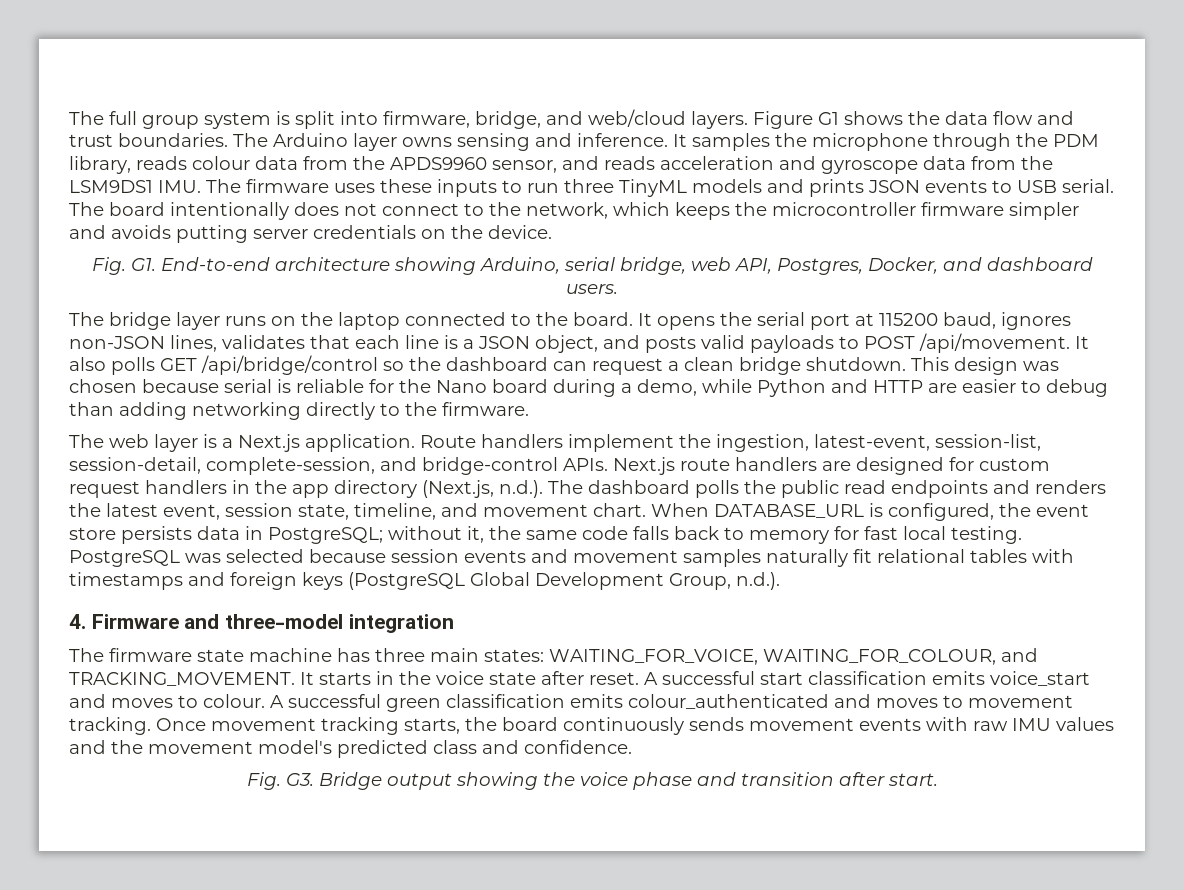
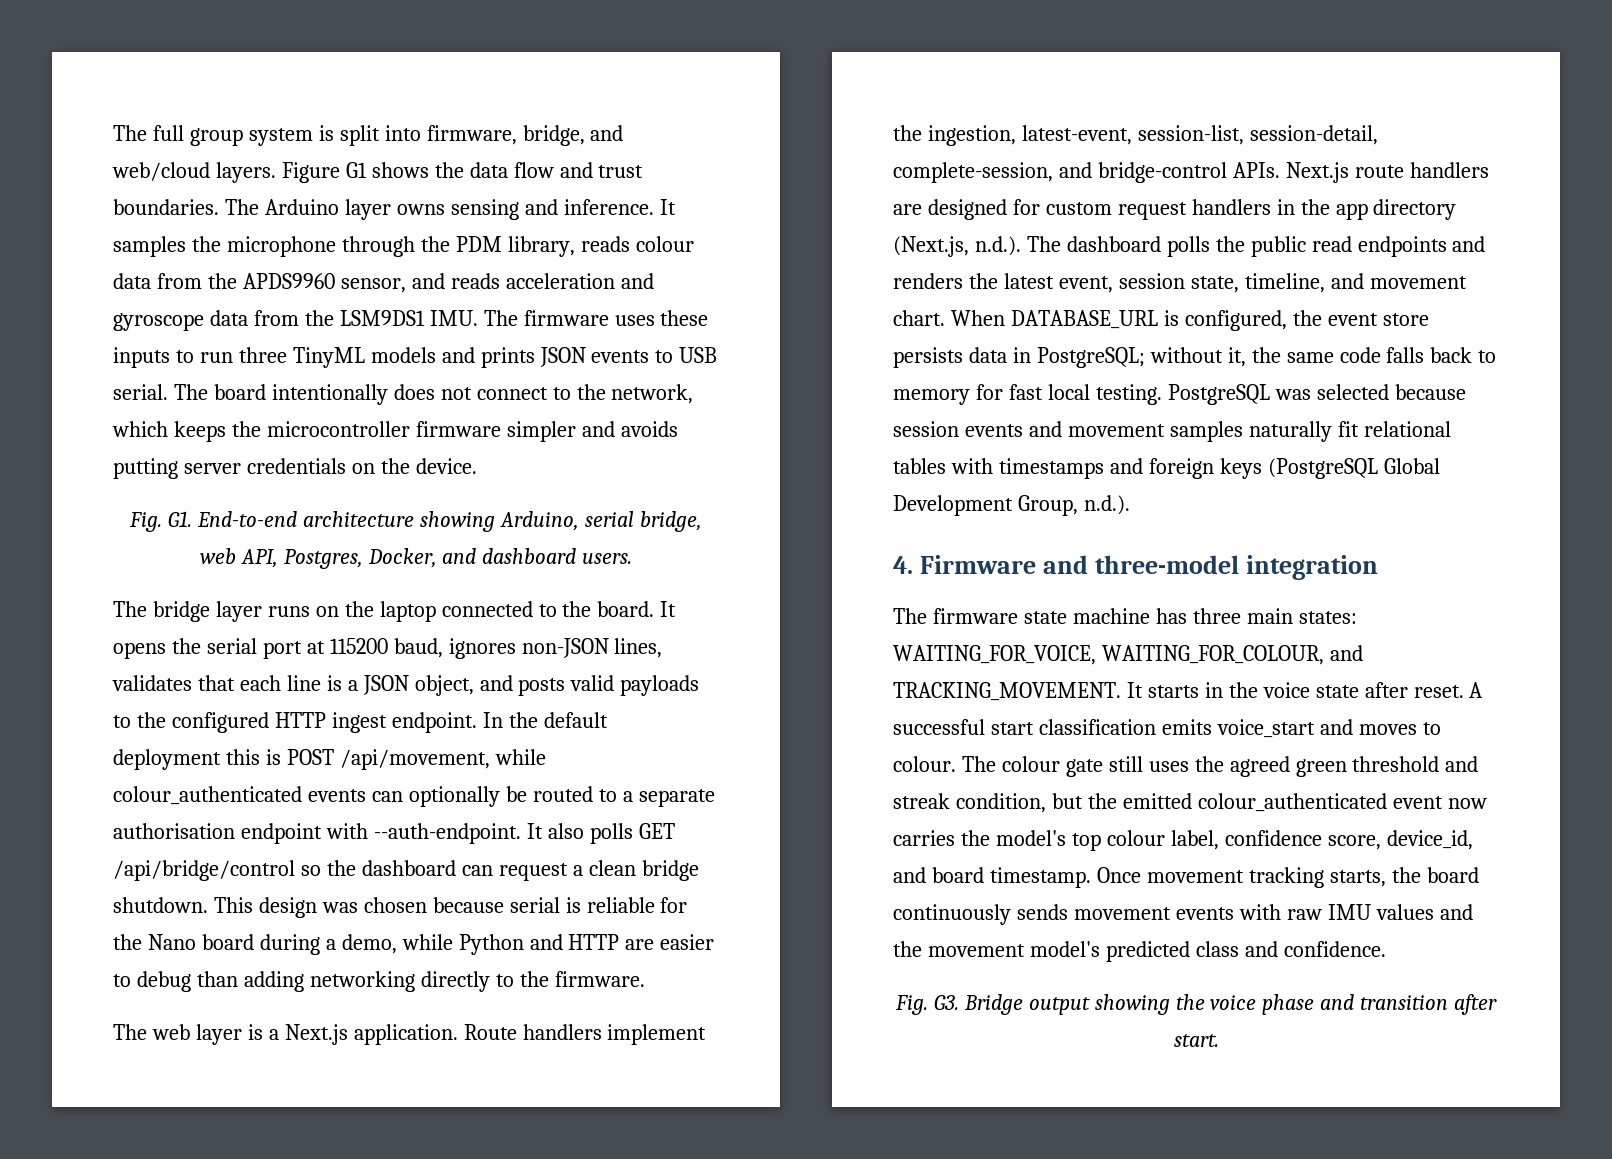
[864,333,1070,353] POST /api/movement. -> [136,712,608,733] [113,749,546,770] [113,786,715,807] [113,823,521,844] the configured HTTP ingest endpoint. In the default deployment this is POST /api/movement, while colour_authenticated events can optionally be routed to a separate authorisation endpoint with --auth-endpoint.
[270,694,1073,712] [69,717,151,735] A successful green classification emits colour_authenticated and moves to movement tracking. -> [961,756,1479,777] [893,793,1487,813] [893,830,1473,851] [893,867,1091,888] The colour gate still uses the agreed green threshold and streak condition, but the emitted colour_authenticated event now carries the model's top colour label, confidence score, device_id, and board timestamp.

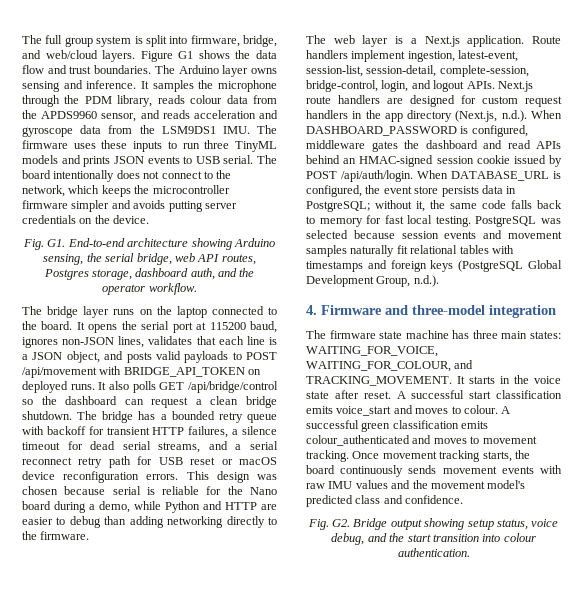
[499,511,702,532] [199,548,633,569] Arduino, serial bridge, web API, Postgres, Docker, and dashboard users. -> [233,238,275,247] [43,253,256,265] [43,268,255,280] [102,283,197,295] Arduino sensing, the serial bridge, web API routes, Postgres storage, dashboard auth, and the operator workflow.
[136,712,608,733] [113,749,546,770] [113,786,715,807] [113,823,521,844] the configured HTTP ingest endpoint. In the default deployment this is POST /api/movement, while colour_authenticated events can optionally be routed to a separate authorisation endpoint with --auth-endpoint. -> [246,352,277,360] [22,366,262,378] [22,381,95,393] POST /api/movement with BRIDGE_API_TOKEN on deployed runs.
(208, 905) none -> [77,411,277,423] [22,426,277,438] [22,441,278,453] [22,456,277,468] [22,471,179,483] The bridge has a bounded retry queue with backoff for transient HTTP failures, a silence timeout for dead serial streams, and a serial reconnect retry path for USB reset or macOS device reconfiguration errors.
[893,125,922,141] the -> (406, 56) none
[1058,162,1227,183] and bridge-control -> [306,80,465,92] bridge-control, login, and logout
[1026,236,1486,257] [893,273,1467,293] [893,310,945,326] The dashboard polls the public read endpoints and renders the latest event, session state, timeline, and movement chart. -> [531,110,562,119] [306,125,528,137] [306,140,561,152] [306,155,562,167] [306,170,413,182] When DASHBOARD_PASSWORD is configured, middleware gates the dashboard and read APIs behind an HMAC-signed session cookie issued by POST /api/auth/login.
[961,756,1479,777] [893,793,1487,813] [893,830,1473,851] [893,867,1091,888] The colour gate still uses the agreed green threshold and streak condition, but the emitted colour_authenticated event now carries the model's top colour label, confidence score, device_id, and board timestamp. -> [501,406,511,414] [306,420,489,432] [306,435,537,446] [306,450,349,462] A successful green classification emits colour_authenticated and moves to movement tracking.
[933,995,959,1010] G3. -> [332,519,351,527] G2.
[1175,994,1498,1015] [1173,1034,1219,1047] the voice phase and transition after start. -> [467,519,559,530] [331,533,536,545] [397,548,470,557] setup status, voice debug, and the start transition into colour authentication.

